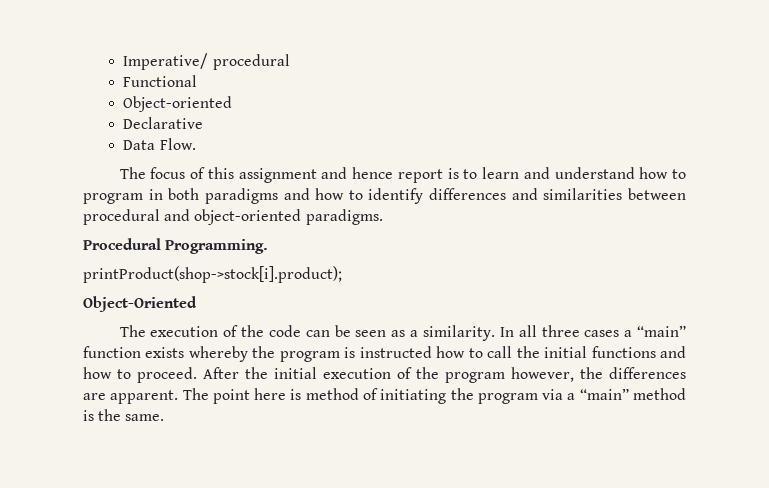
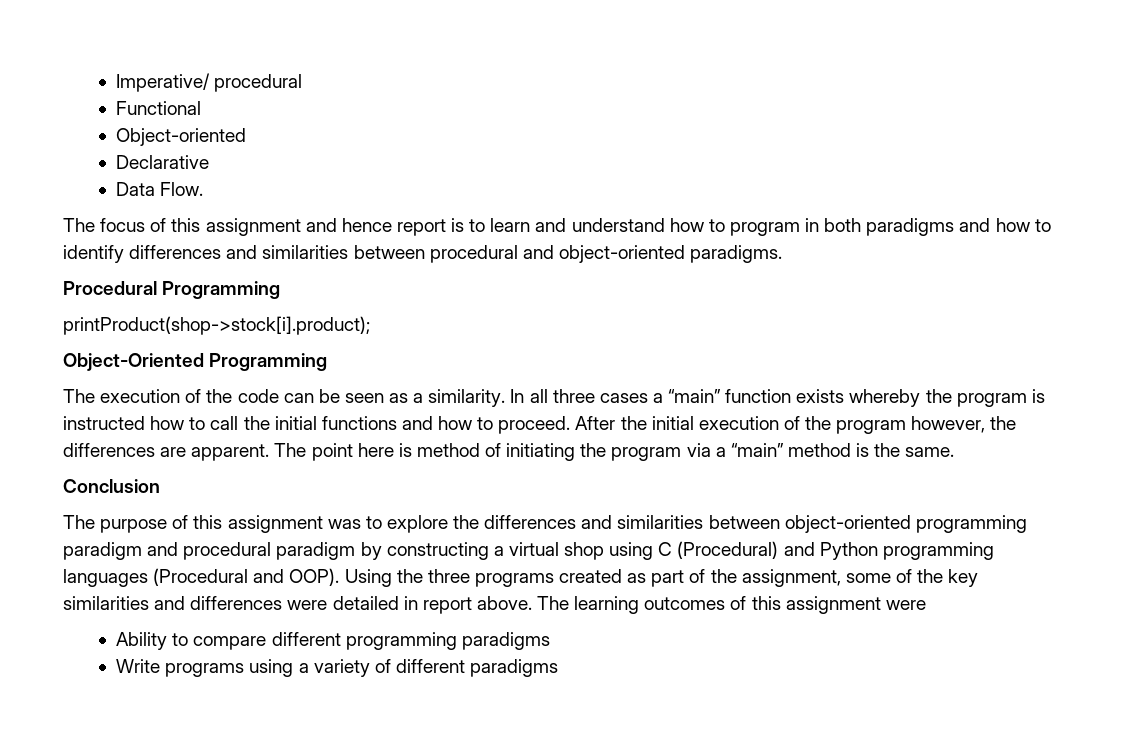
[165,239,269,254] Programming. -> [162,281,281,299] Programming
(197, 304) none -> [209,353,328,371] Programming
(165, 417) none -> [63,479,160,493] [63,515,1027,533] [63,541,994,560] [63,568,979,587] [63,596,926,614] [116,632,550,650] [116,659,559,677] // Conclusion // The purpose of this assignment was to explore the differences and similarities between object-oriented programming paradigm and procedural paradigm by constructing a virtual shop using C (Procedural) and Python programming languages (Procedural and OOP). Using the three programs created as part of the assignment, some of the key similarities and differences were detailed in report above. The learning outcomes of this assignment were // Ability to compare different programming paradigms // Write programs using a variety of different paradigms

